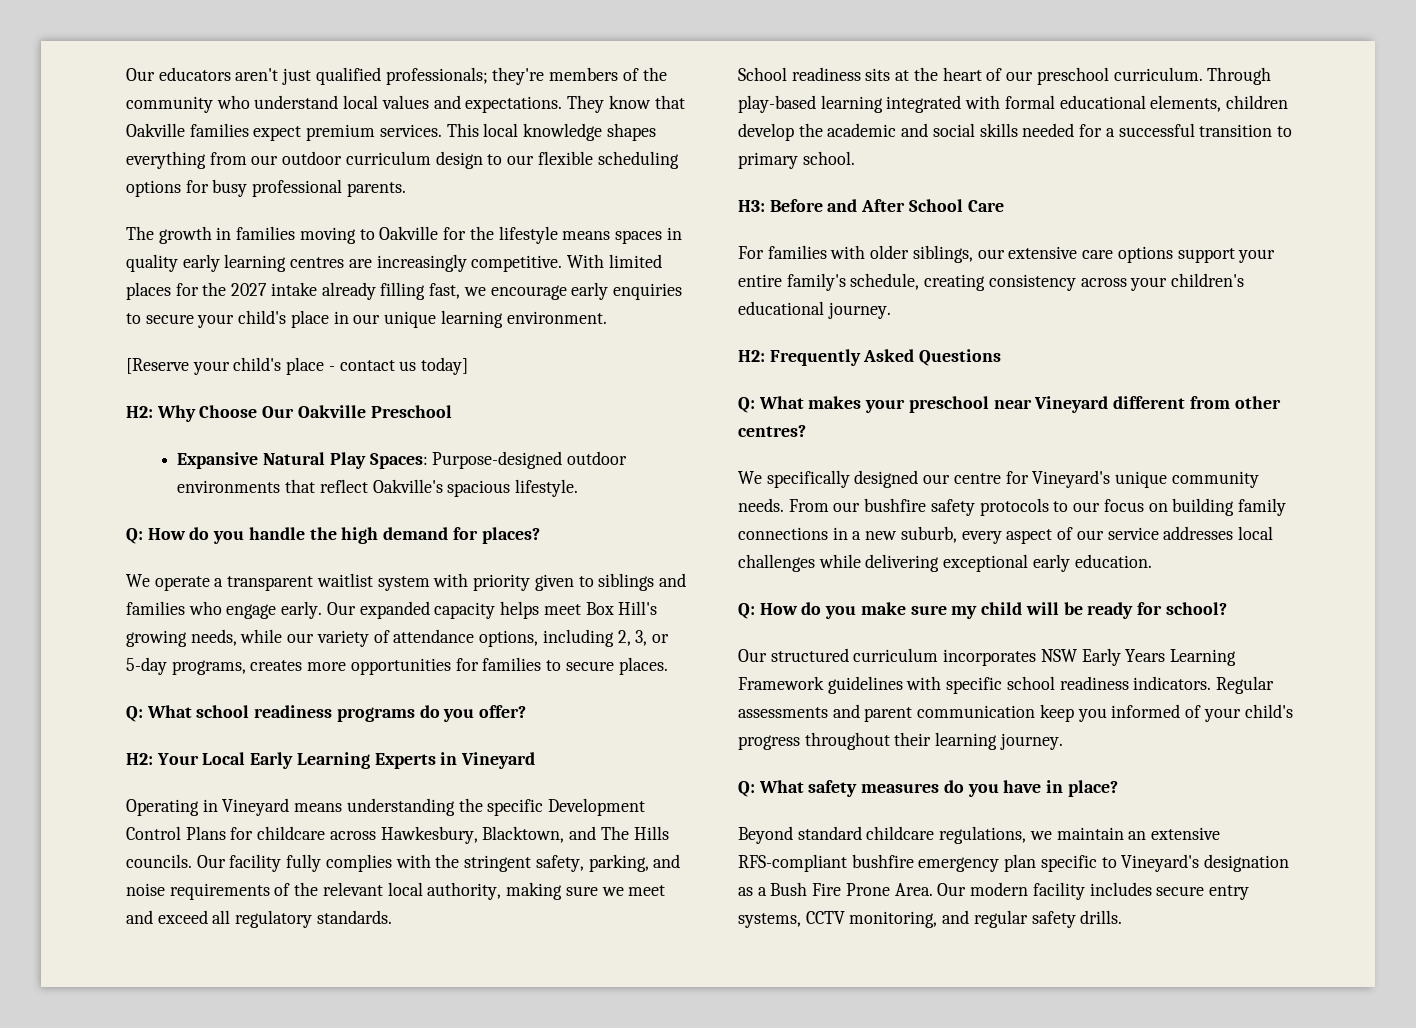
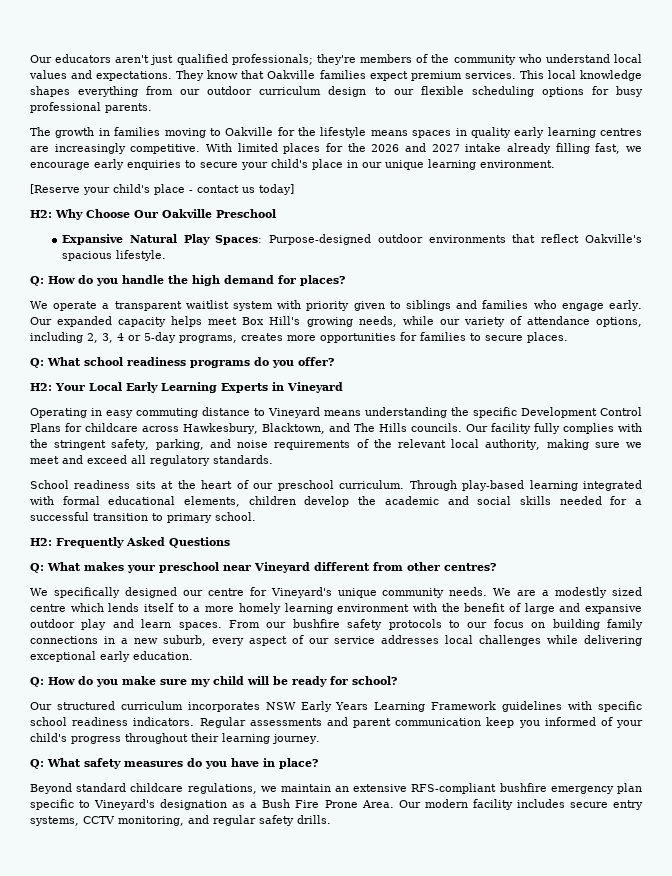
(227, 289) none -> [371,143,427,152] 2026 and
(648, 638) none -> [117,333,124,341] 4
(218, 805) none -> [106,407,265,418] easy commuting distance to
[738,199,1004,212] [738,245,1276,263] [738,273,1245,291] [738,301,891,319] // H3: Before and After School Care // For families with older siblings, our extensive care options support your entire family's schedule, creating consistency across your children's educational journey. -> (256, 516) none
(784, 505) none -> [493,587,643,598] [30,603,642,614] [30,619,222,630] We are a modestly sized centre which lends itself to a more homely learning environment with the benefit of large and expansive outdoor play and learn spaces.

